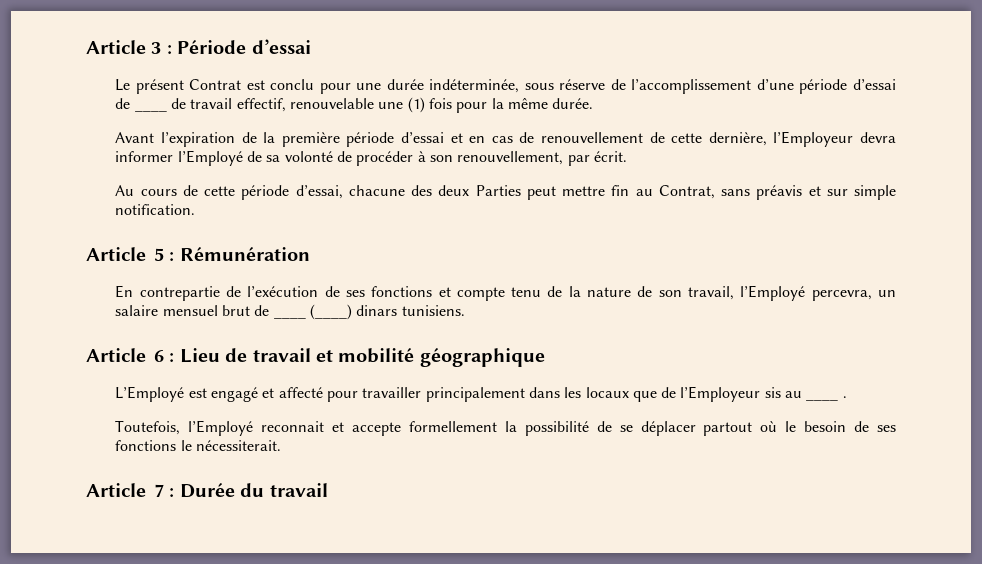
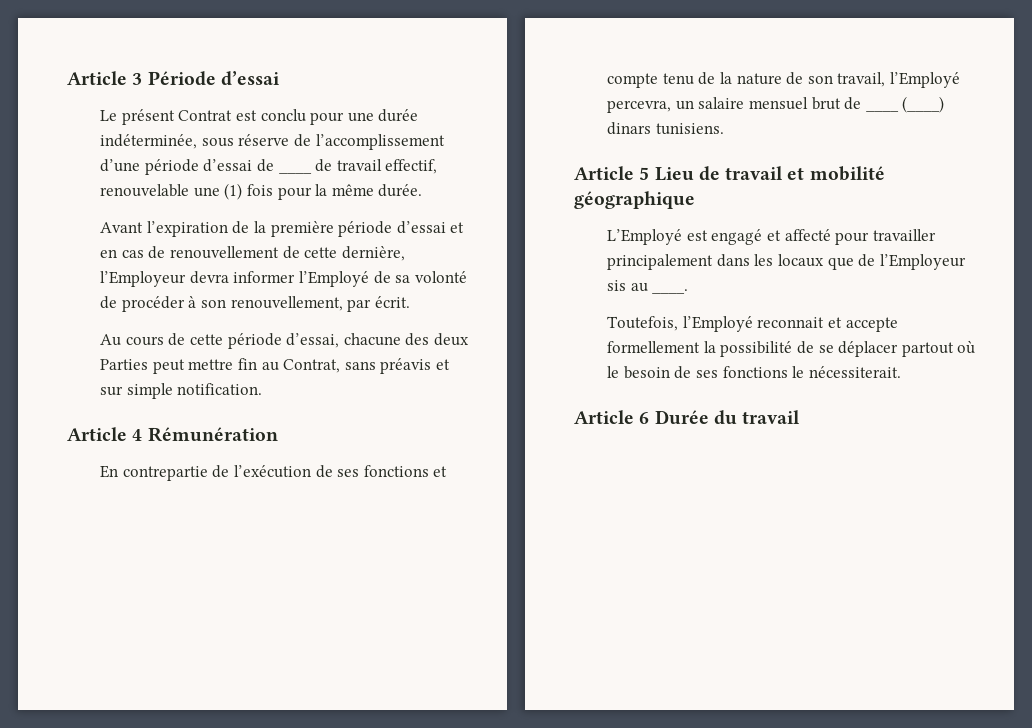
[166,45,172,54] : -> (143, 79) none
[154,248,175,261] 5 : -> [132,429,143,441] 4
[154,350,175,362] 6 : -> [639,167,650,180] 5
[806,398,839,401] [842,396,847,398] ____ . -> [652,289,689,294] ____.
[154,484,175,497] 7 : -> [639,412,650,424] 6

